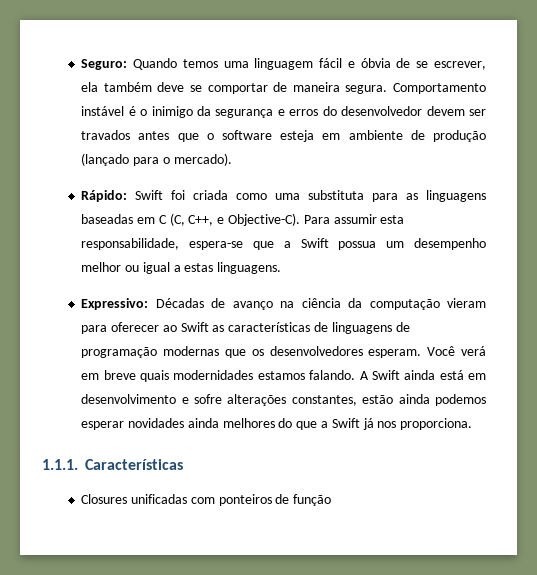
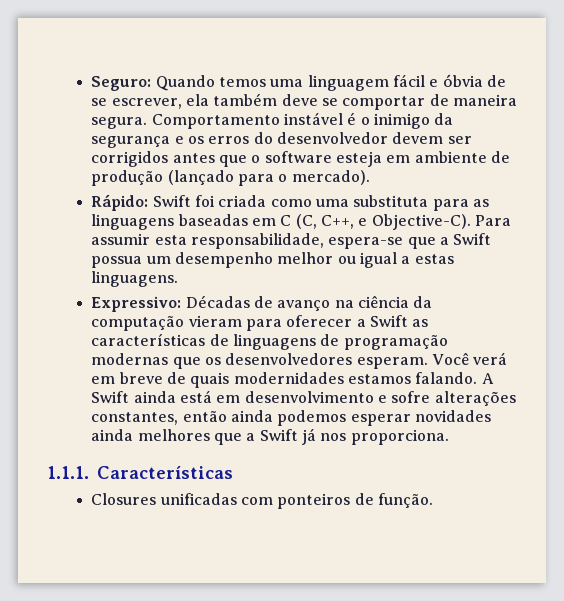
(285, 112) none -> [188,136,205,144] os
[81,130,131,140] travados -> [91,151,169,167] corrigidos
[162,325,177,332] ao -> [356,319,366,327] a
(136, 375) none -> [167,372,187,384] de
[362,395,394,404] estão -> [182,411,227,422] então
[278,418,293,428] do -> (210, 435) none
[293,494,332,506] função -> [378,493,434,508] função.

